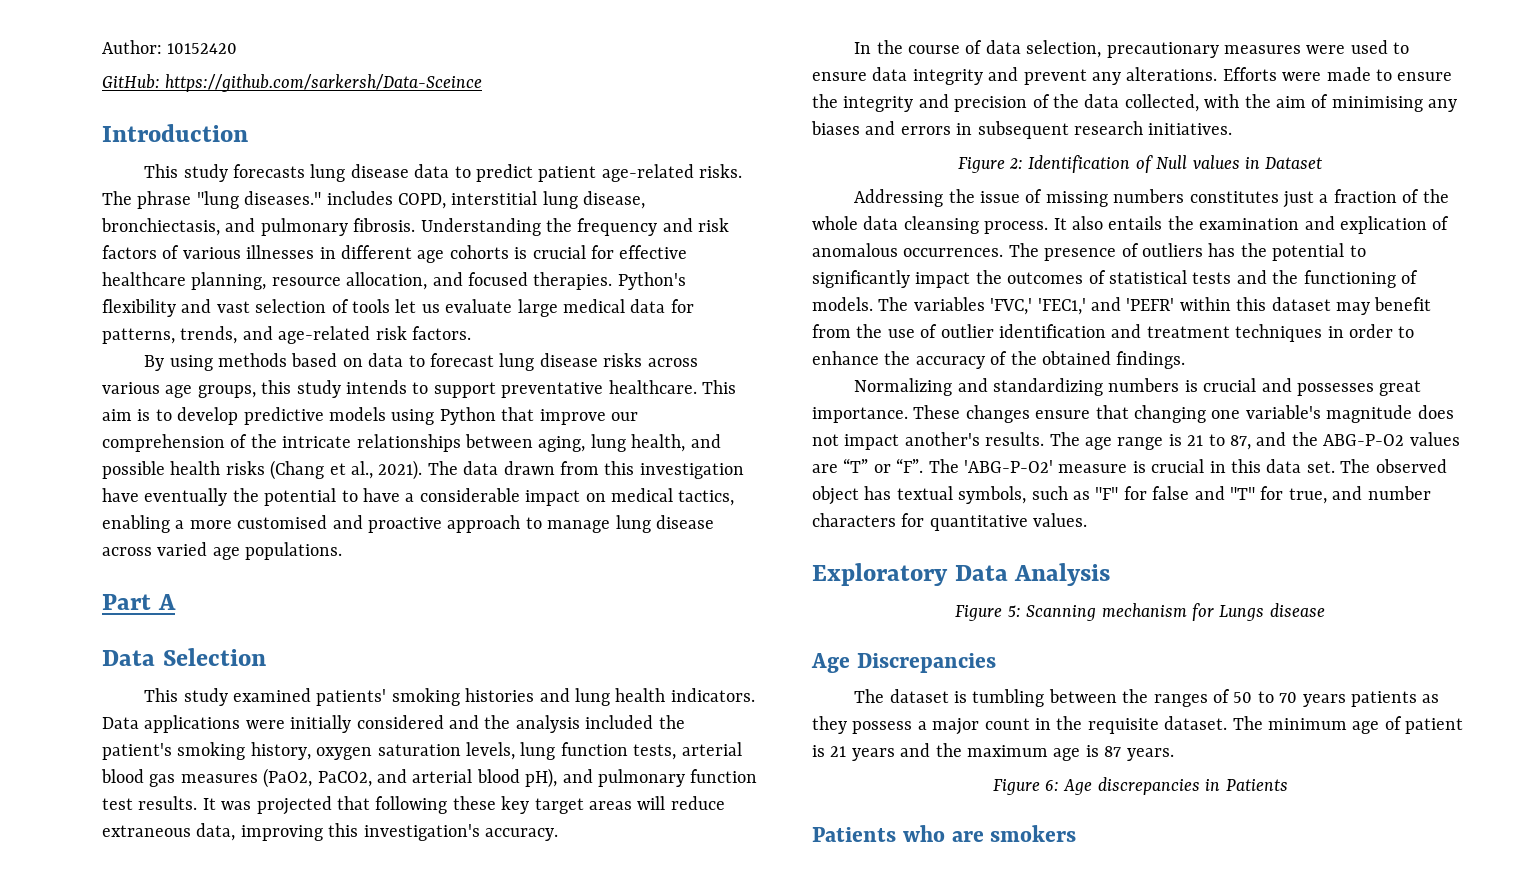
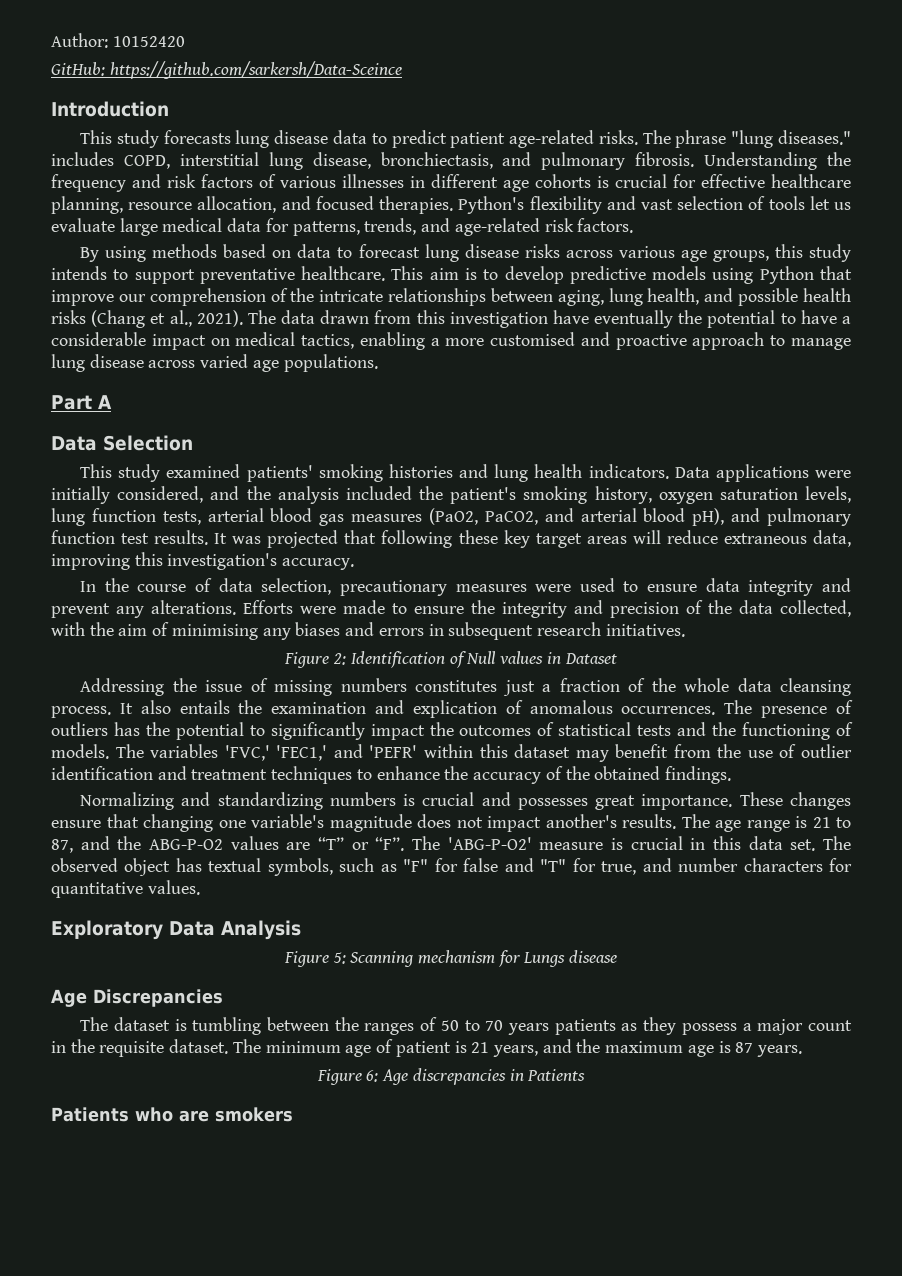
[356,715,444,729] considered -> [117,486,204,503] considered,
[1327,324,1393,338] in order -> (353, 775) none
[851,748,895,761] years -> [492,1045,538,1057] years,

